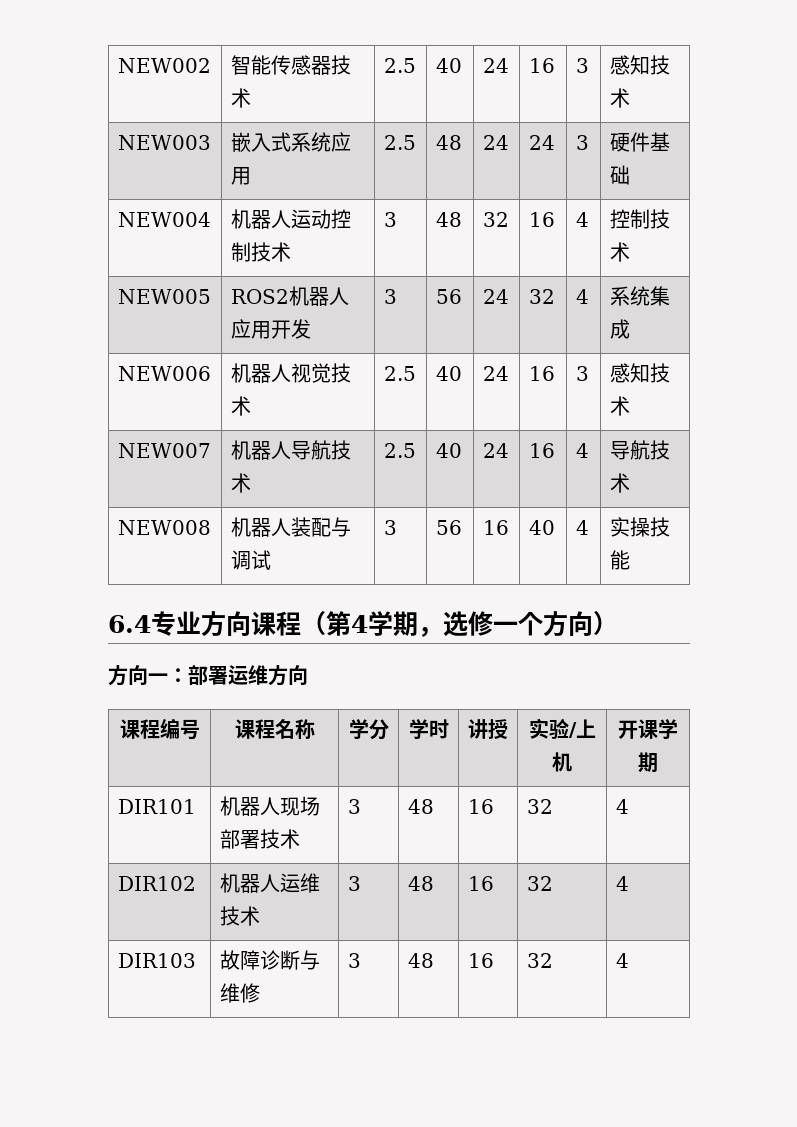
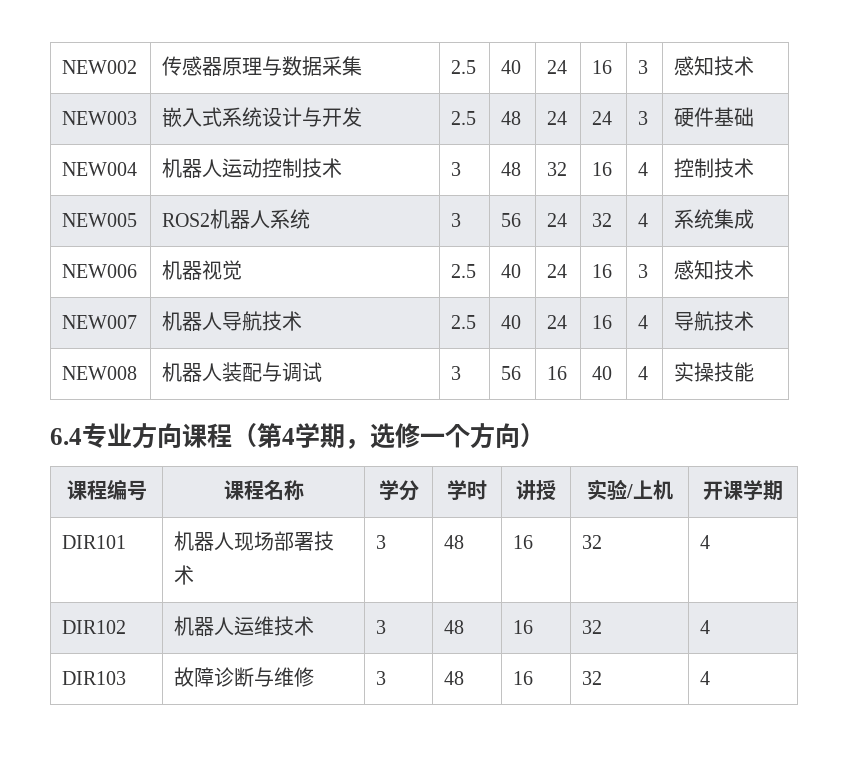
[230,55,351,75] [230,88,251,108] 智能传感器技术 -> [162,56,363,76] 传感器原理与数据采集
[330,132,351,152] [230,167,251,185] 应用 -> [262,107,363,127] 设计与开发
[230,319,311,339] 应用开发 -> [270,209,311,229] 系统
[270,364,291,382] 人 -> (203, 270) none
[330,363,351,383] [230,396,251,416] 技术 -> (243, 270) none
[108,665,308,686] // 方向一：部署运维方向 -> (545, 435) none

